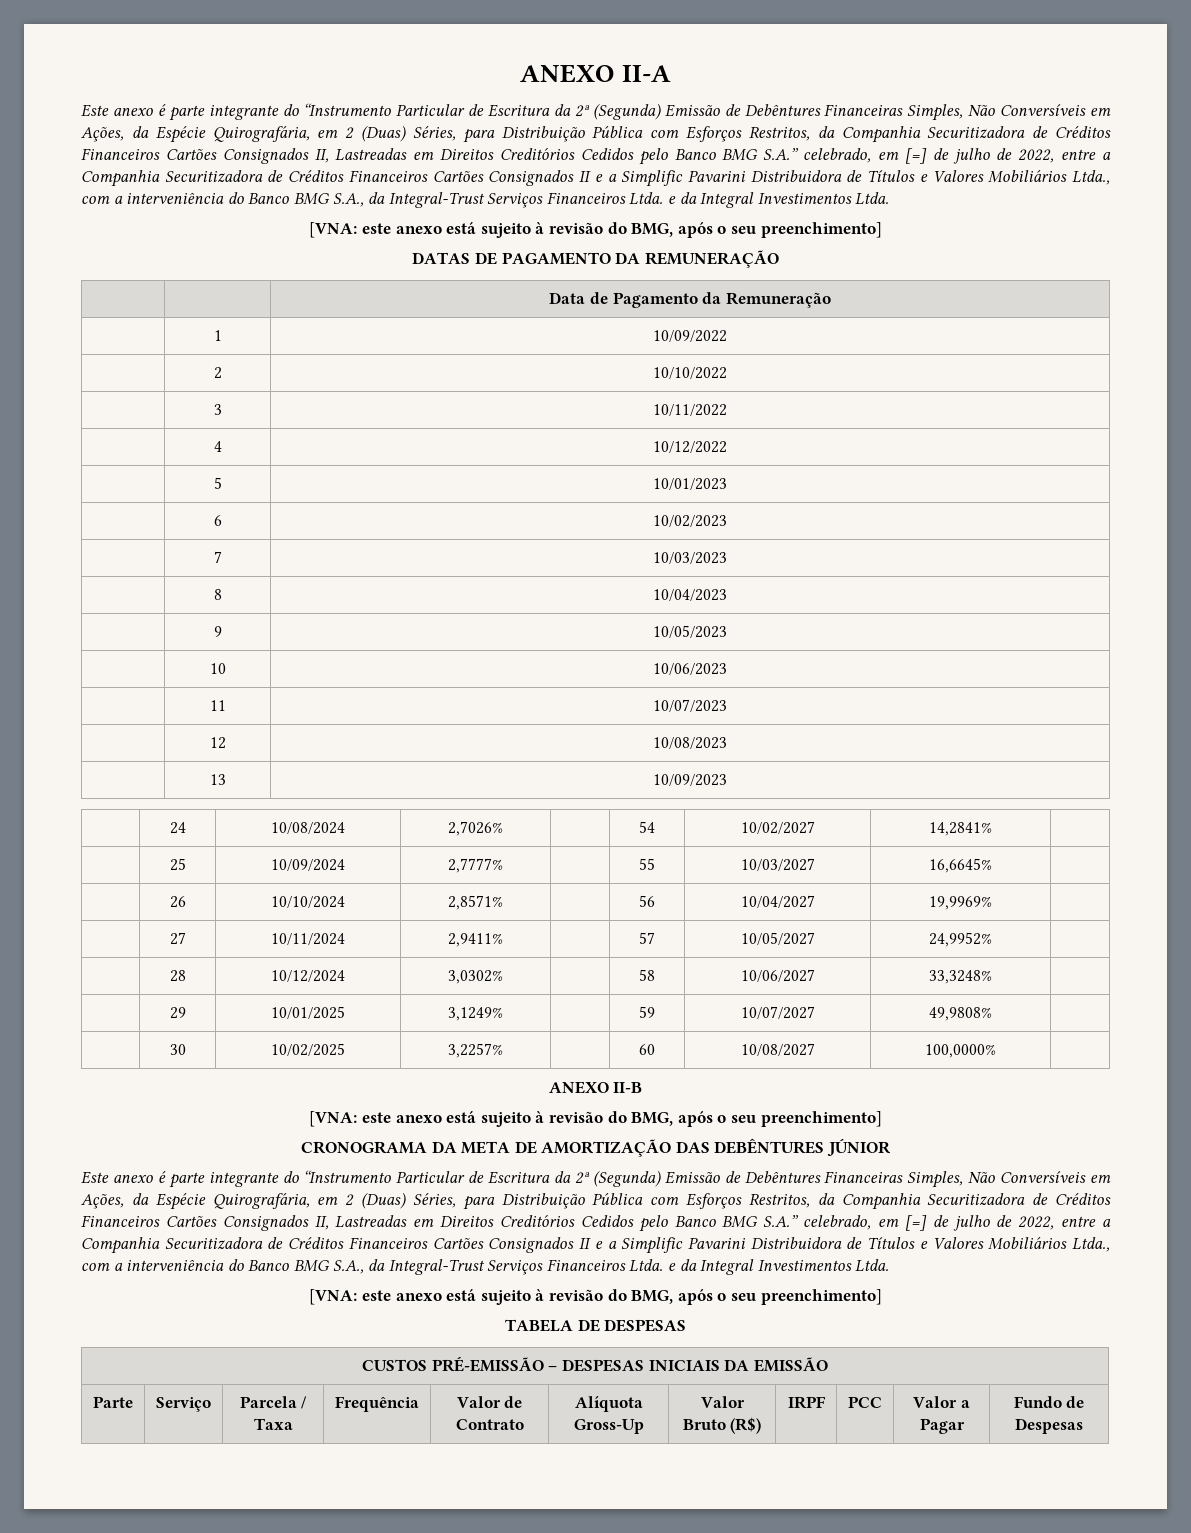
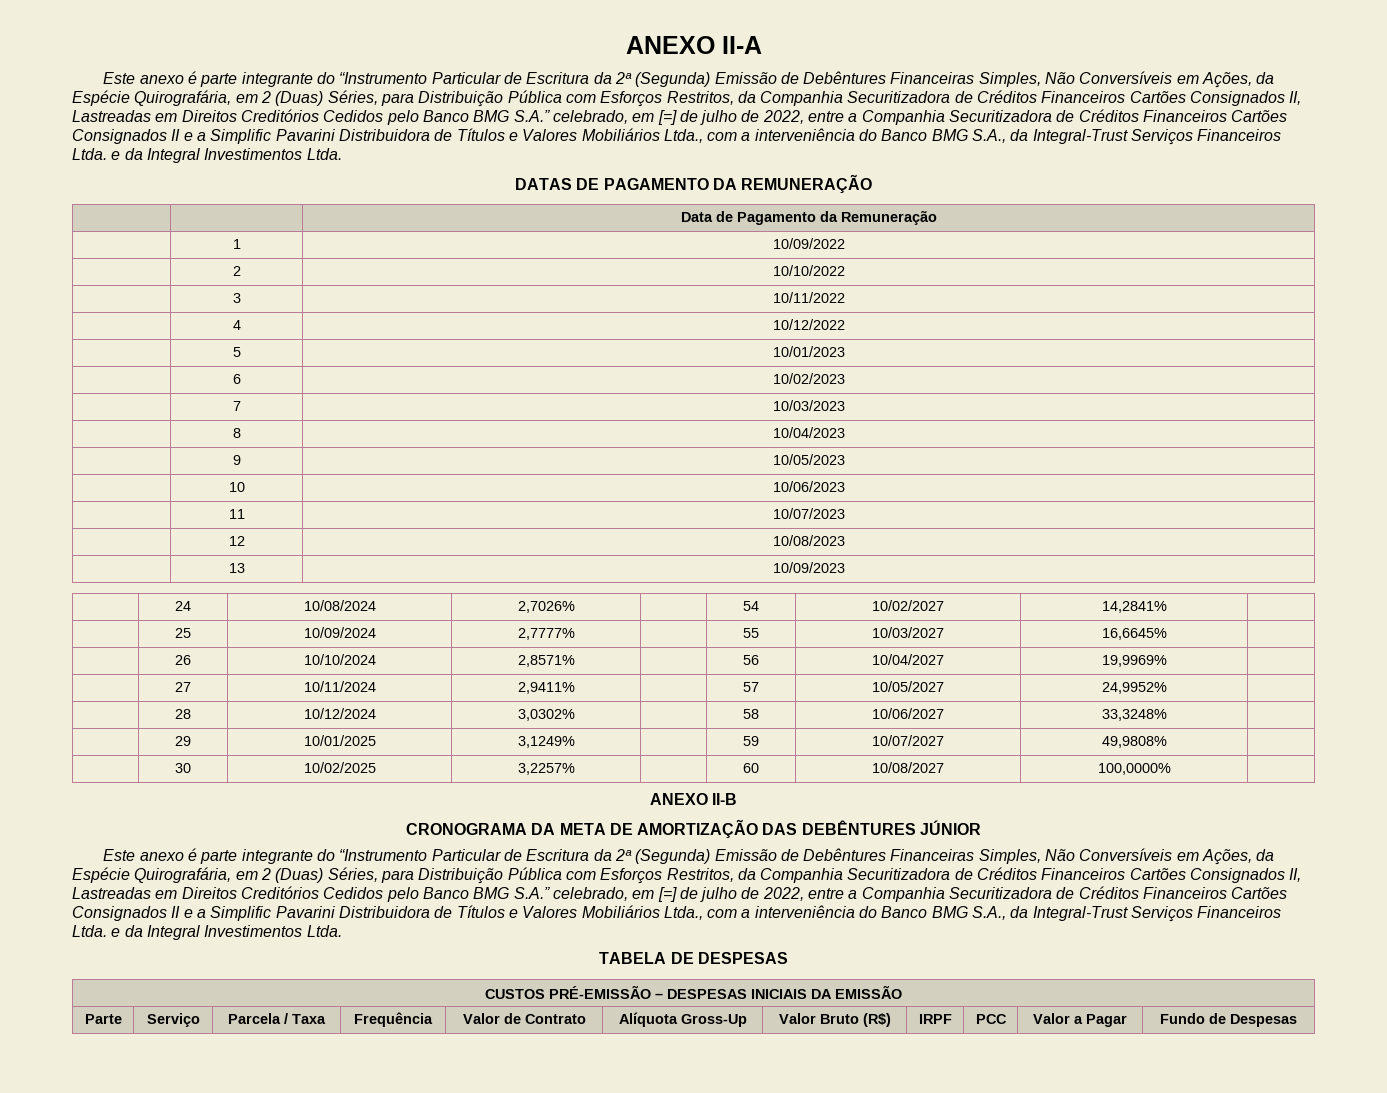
[309,222,882,238] // [VNA: este anexo está sujeito à revisão do BMG, após o seu preenchimento] -> (342, 154) none
[309,1111,882,1127] // [VNA: este anexo está sujeito à revisão do BMG, após o seu preenchimento] -> (738, 799) none
[309,1289,882,1305] // [VNA: este anexo está sujeito à revisão do BMG, após o seu preenchimento] -> (342, 931) none

